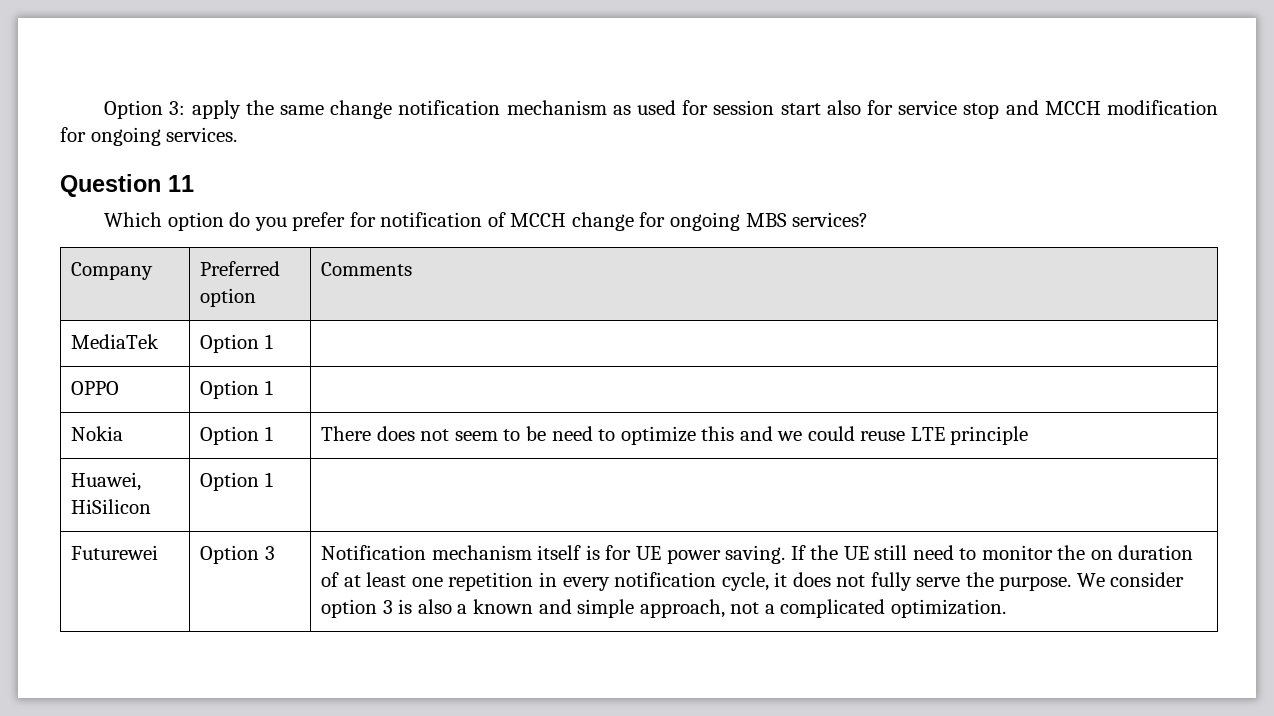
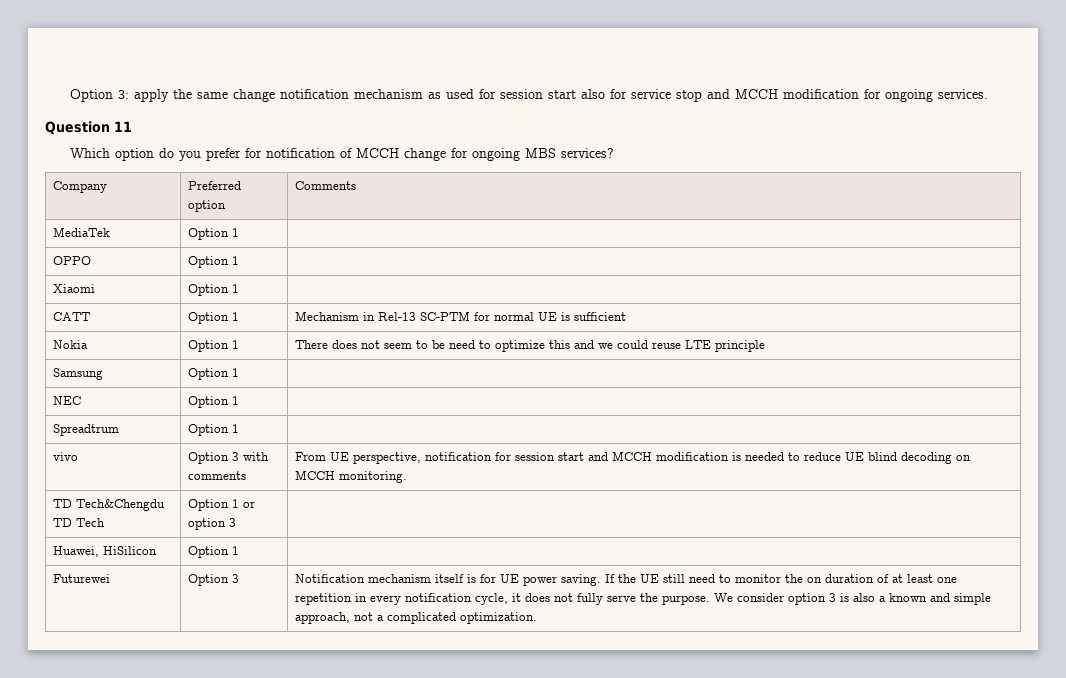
(273, 387) none -> [53,284,96,293] [188,284,240,296] [53,312,91,321] [188,312,240,324] [295,311,627,321] // Xiaomi | Option 1 | // CATT | Option 1 | Mechanism in Rel-13 SC-PTM for normal UE is sufficient
(1029, 435) none -> [53,368,104,380] [188,368,240,380] [53,396,82,405] [188,396,240,408] [53,424,120,436] [188,424,240,436] [53,452,79,461] [188,452,270,464] [188,471,247,480] [295,451,972,464] [295,470,408,483] [53,499,166,511] [53,518,106,527] [188,499,256,511] [188,518,237,530] // Samsung | Option 1 | // NEC | Option 1 | // Spreadtrum | Option 1 | // vivo | Option 3 with comments | From UE perspective, notification for session start and MCCH modification is needed to reduce UE blind decoding on MCCH monitoring. // TD Tech&Chengdu TD Tech | Option 1 or option 3 |

